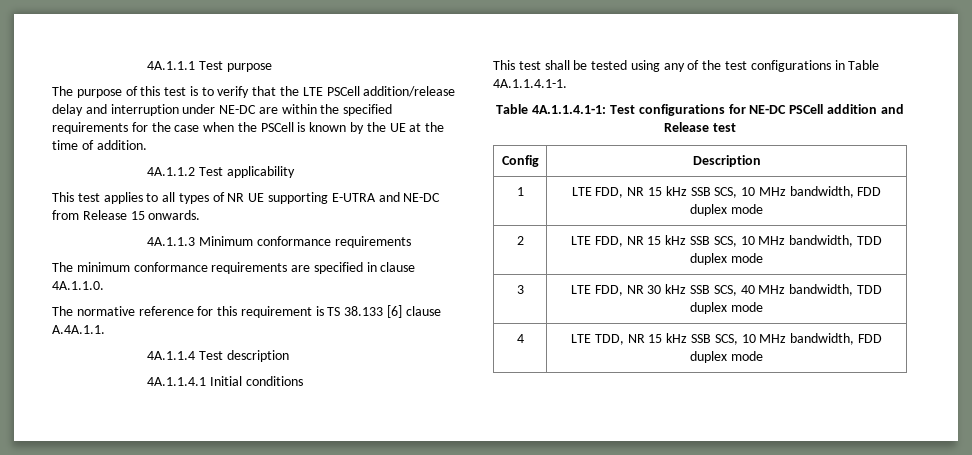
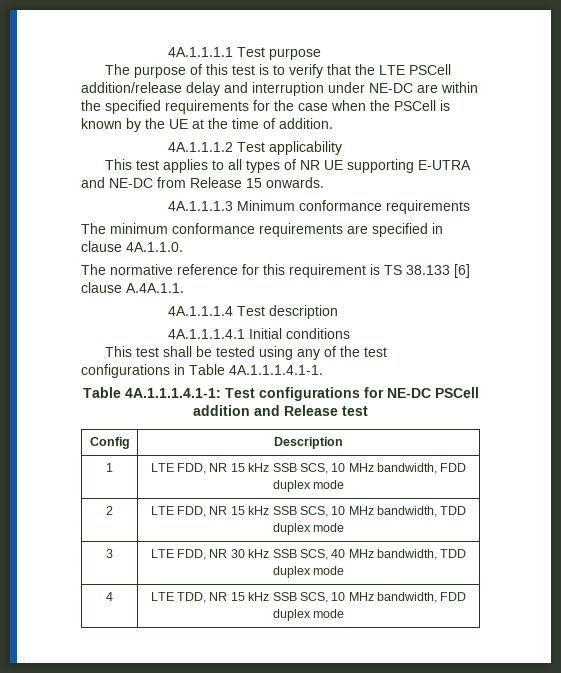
[147,61,196,70] 4A.1.1.1 -> [168,47,234,57] 4A.1.1.1.1
[147,167,196,176] 4A.1.1.2 -> [168,142,234,152] 4A.1.1.1.2
[147,237,196,246] 4A.1.1.3 -> [168,201,234,211] 4A.1.1.1.3
[147,351,196,360] 4A.1.1.4 -> [168,306,234,316] 4A.1.1.1.4
[147,377,207,386] 4A.1.1.4.1 -> [168,329,246,339] 4A.1.1.1.4.1
[493,79,567,88] [496,104,607,114] 4A.1.1.4.1-1. // Table 4A.1.1.4.1-1: -> [229,365,323,375] [82,387,221,398] 4A.1.1.1.4.1-1. // Table 4A.1.1.1.4.1-1:

